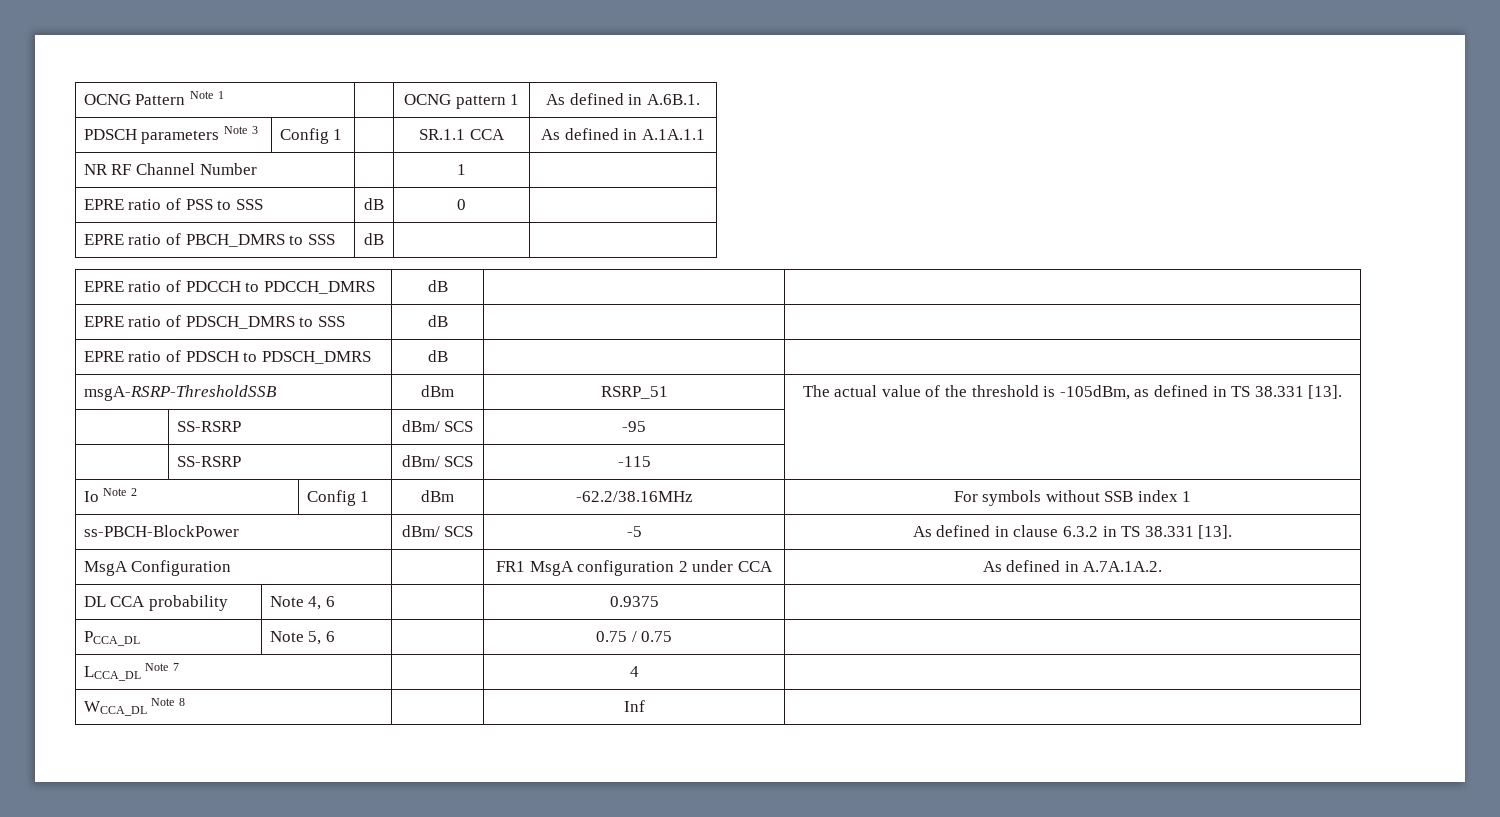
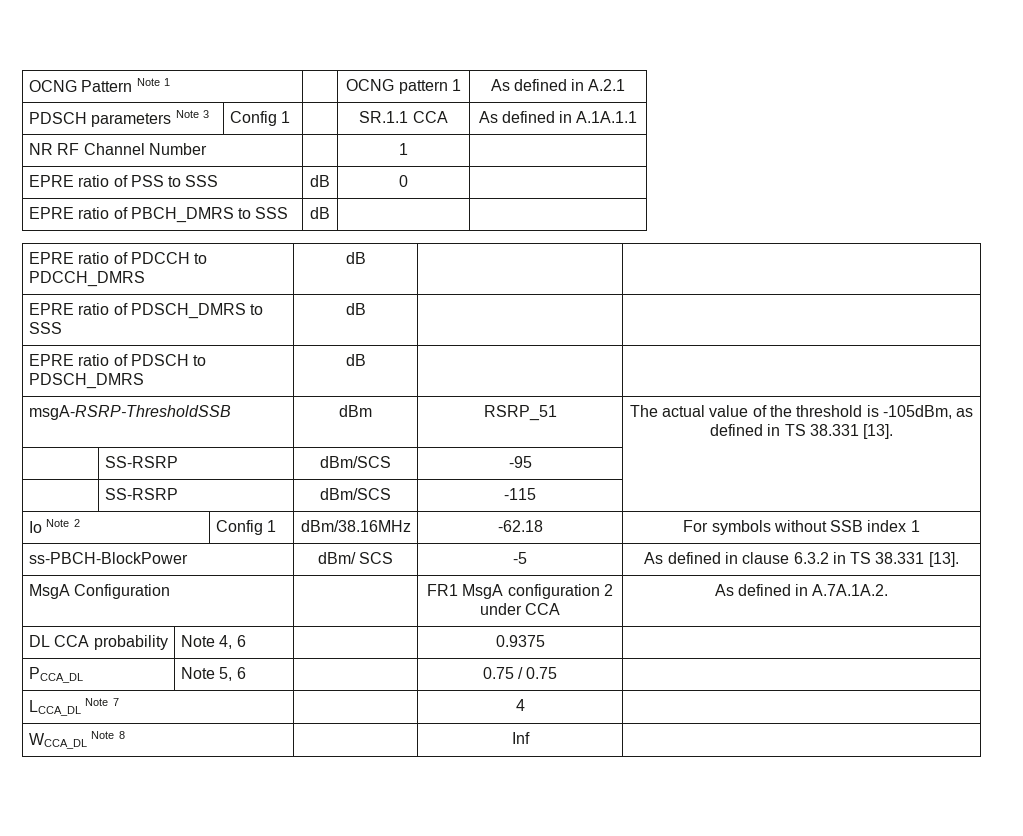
[646,94,700,105] A.6B.1. -> [588,79,626,91] A.2.1
[401,420,474,432] dBm/ SCS -> [320,456,391,468] dBm/SCS
[401,455,474,467] dBm/ SCS -> [320,488,391,500] dBm/SCS
[421,490,454,502] [575,491,693,502] dBm | -62.2/38.16MHz -> [300,520,411,532] [497,520,543,532] dBm/38.16MHz | -62.18

